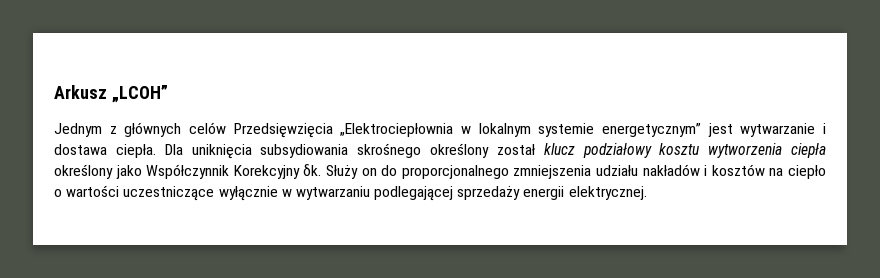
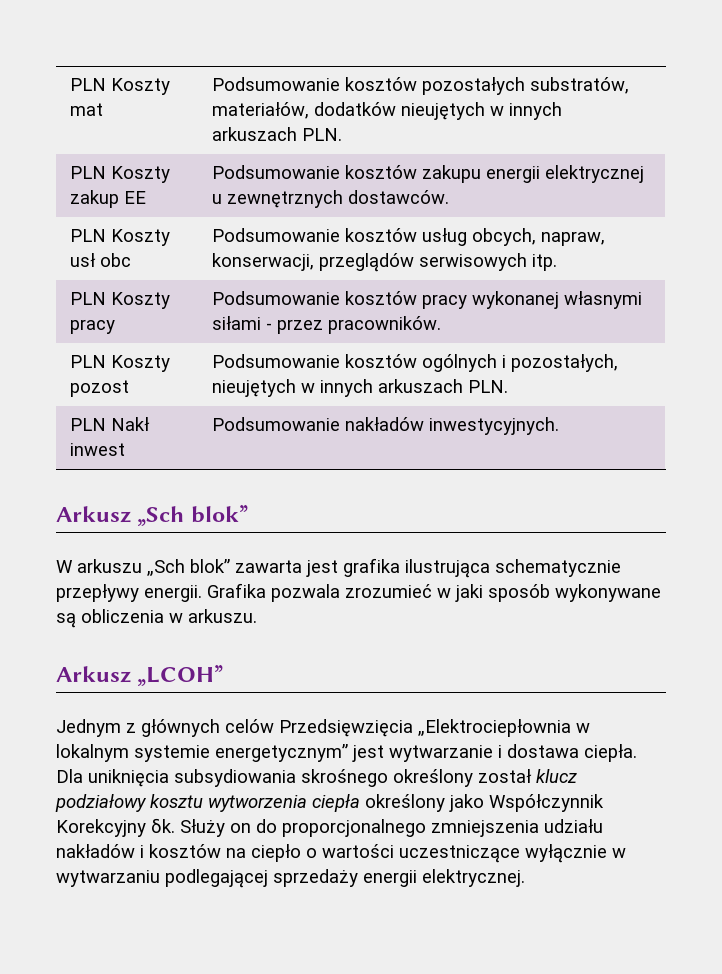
(54, 92) none -> [70,78,171,95] [70,103,104,116] [212,77,630,95] [212,102,563,120] [212,127,343,141] [70,166,171,183] [70,190,147,208] [212,165,645,183] [212,190,450,208] [70,229,171,246] [70,253,132,267] [212,228,606,246] [212,253,558,272] [70,292,171,309] [70,319,116,334] [212,291,643,309] [212,316,442,334] [70,355,171,372] [70,380,130,397] [212,354,619,372] [212,379,509,397] [70,417,151,431] [70,443,126,456] [212,417,560,435] [56,504,248,526] [56,558,621,578] [56,583,661,602] [56,609,257,628] PLN Koszty mat | Podsumowanie kosztów pozostałych substratów, materiałów, dodatków nieujętych w innych arkuszach PLN. // PLN Koszty zakup EE | Podsumowanie kosztów zakupu energii elektrycznej u zewnętrznych dostawców. // PLN Koszty usł obc | Podsumowanie kosztów usług obcych, napraw, konserwacji, przeglądów serwisowych itp. // PLN Koszty pracy | Podsumowanie kosztów pracy wykonanej własnymi siłami - przez pracowników. // PLN Koszty pozost | Podsumowanie kosztów ogólnych i pozostałych, nieujętych w innych arkuszach PLN. // PLN Nakł inwest | Podsumowanie nakładów inwestycyjnych. // Arkusz „Sch blok” // W arkuszu „Sch blok” zawarta jest grafika ilustrująca schematycznie przepływy energii. Grafika pozwala zrozumieć w jaki sposób wykonywane są obliczenia w arkuszu. //

